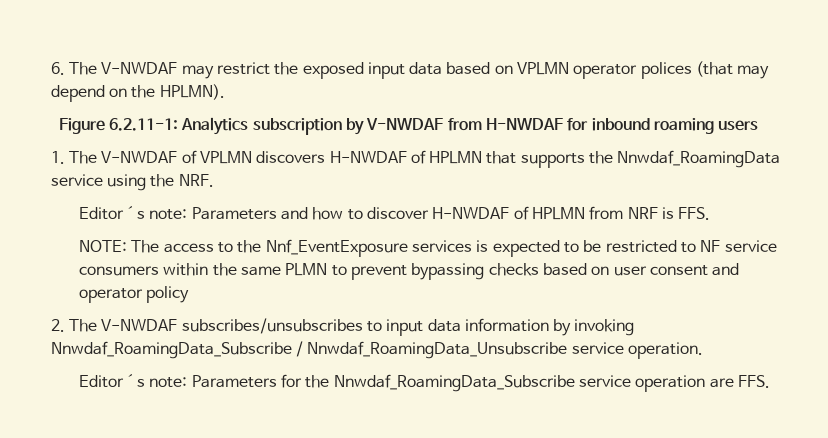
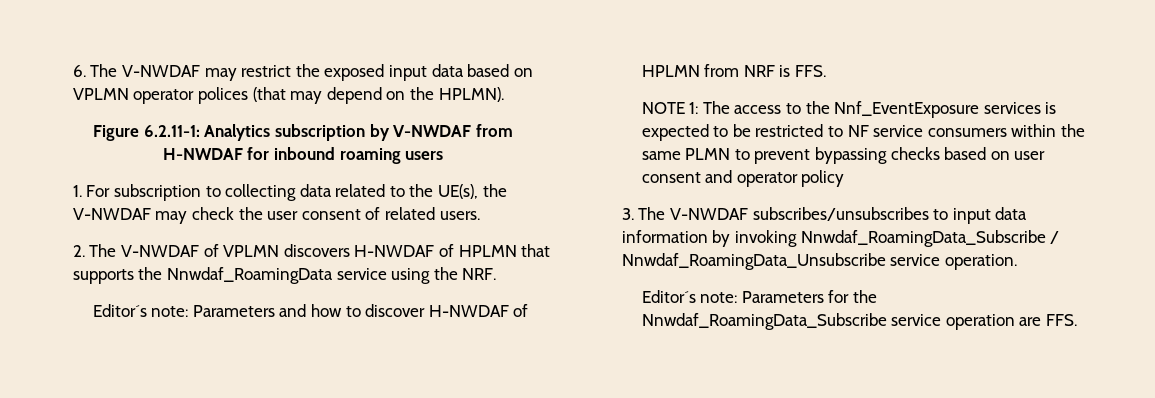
(65, 157) none -> [86,184,507,201] [72,207,480,224] [72,245,85,257] For subscription to collecting data related to the UE(s), the V-NWDAF may check the user consent of related users. // 2.
[79,240,128,252] NOTE: -> [641,102,699,114] NOTE 1:
[50,319,65,332] 2. -> [621,208,634,220] 3.

